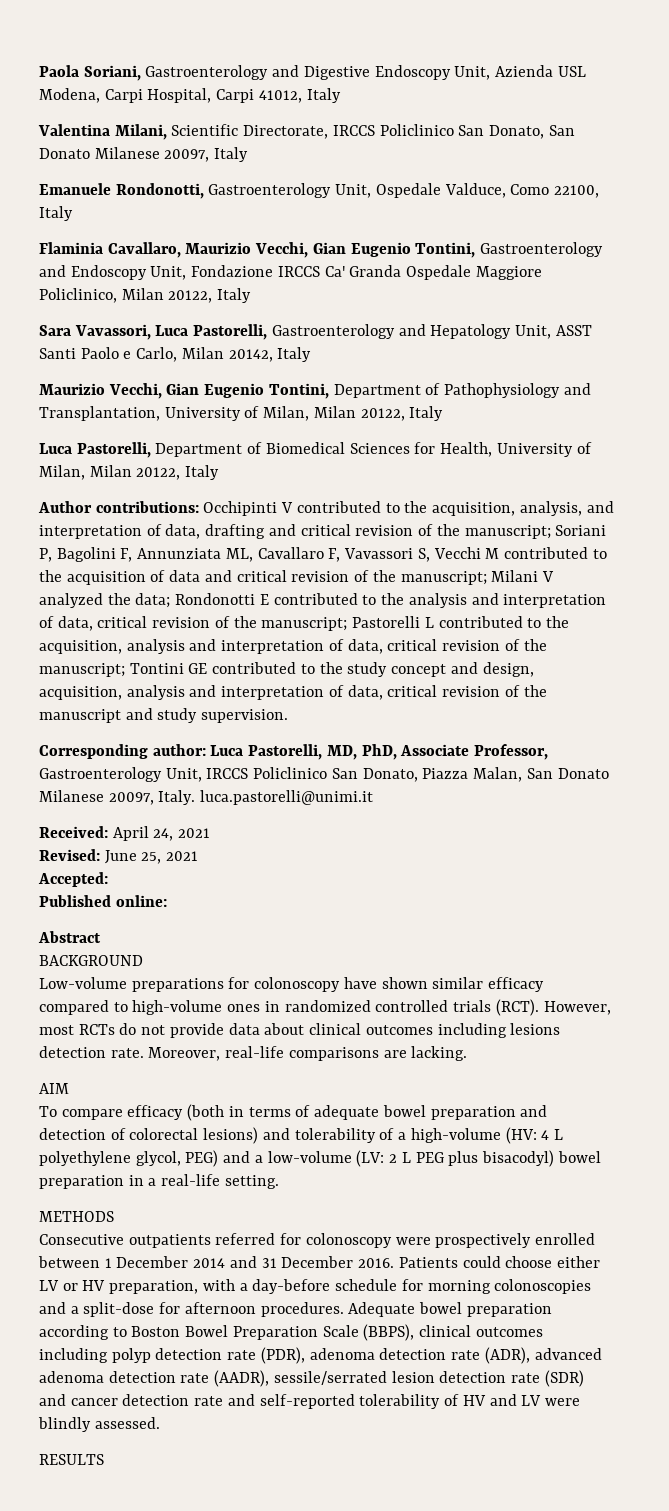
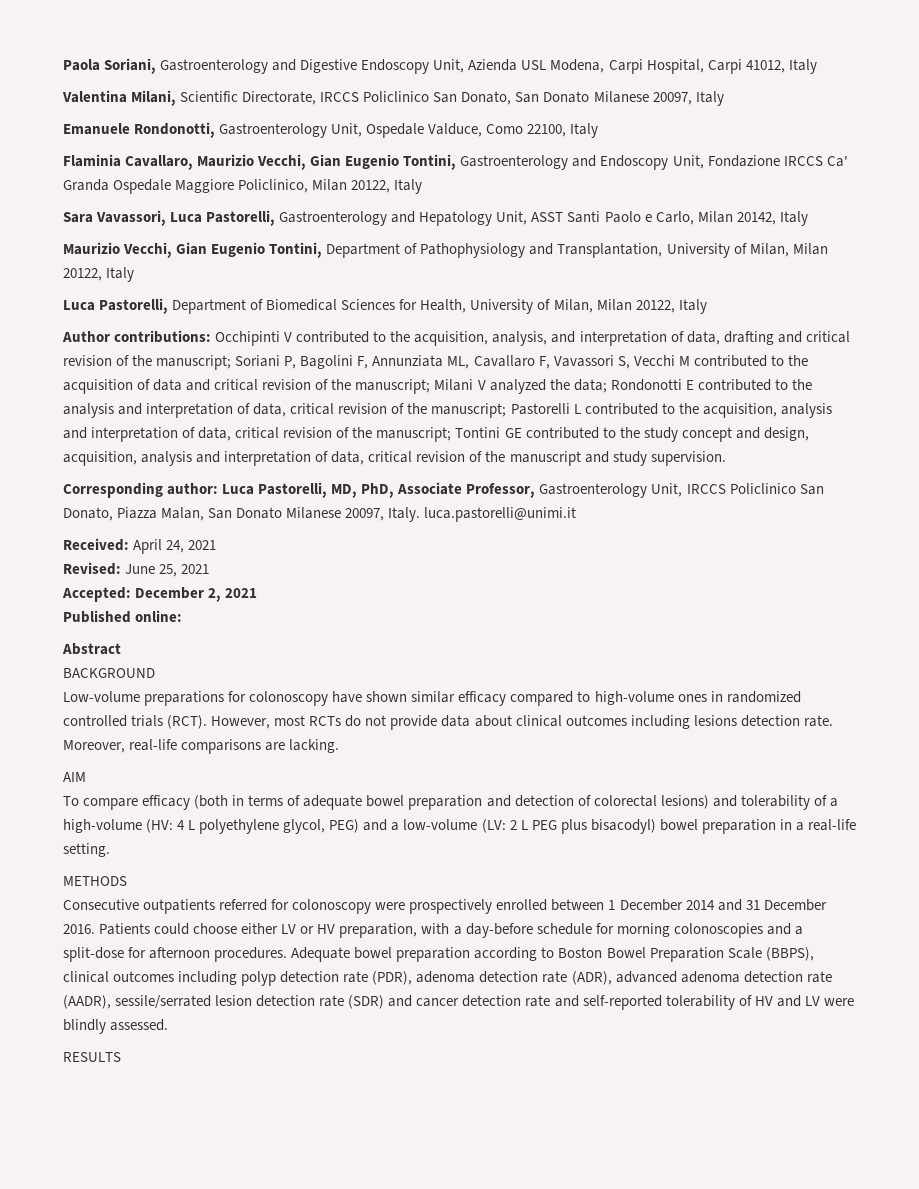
(108, 879) none -> [135,587,258,602] December 2, 2021

